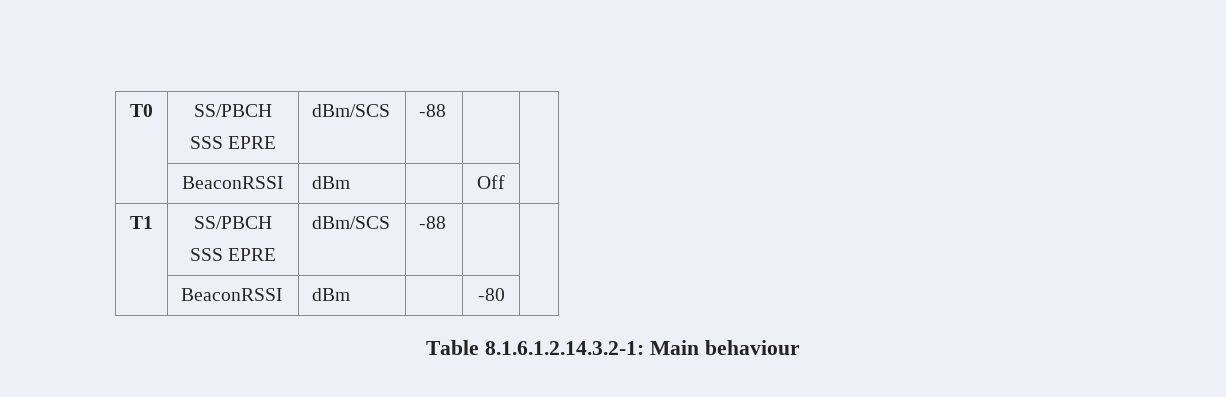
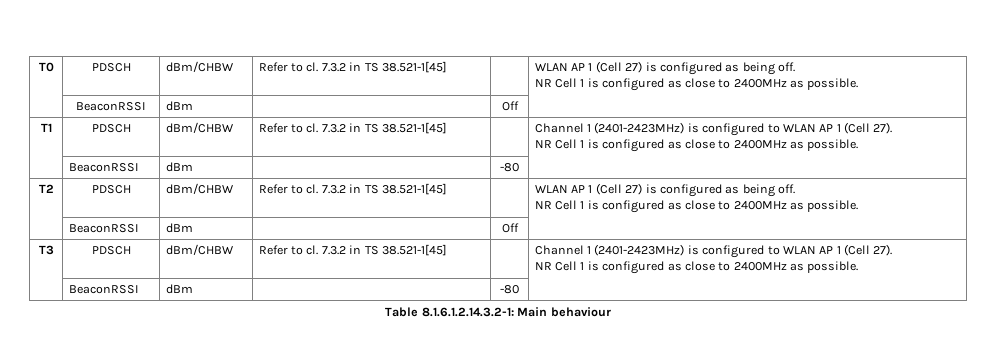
[194,104,272,117] [189,136,277,149] [312,104,391,117] [419,104,447,117] [182,176,284,189] [312,176,351,189] [477,175,505,189] [130,216,153,229] [194,216,272,229] [189,248,277,261] [312,216,391,229] [419,216,447,229] SS/PBCH // SSS EPRE | dBm/SCS | -88 | | // | BeaconRSSI | dBm | | Off | // T1 | SS/PBCH // SSS EPRE | dBm/SCS | -88 | | -> [91,63,131,72] [165,61,233,72] [258,61,447,73] [534,61,796,75] [534,78,859,91] [76,102,146,111] [165,101,193,111] [501,101,519,111] [40,123,52,132] [91,124,131,133] [165,122,233,133] [258,122,447,134] [534,122,893,136] [534,139,859,152] [68,163,139,172] [165,162,193,172] [500,163,519,172] [38,184,54,193] [91,185,131,194] [165,183,233,194] [258,183,447,195] [534,183,796,197] [534,200,859,213] [68,224,139,233] [165,223,193,233] [501,223,519,233] [38,245,54,255] [91,246,131,255] [165,244,233,255] [258,244,447,256] [534,244,893,258] [534,261,859,274] PDSCH | dBm/CHBW | Refer to cl. 7.3.2 in TS 38.521-1[45] | | WLAN AP 1 (Cell 27) is configured as being off. // NR Cell 1 is configured as close to 2400MHz as possible. // | BeaconRSSI | dBm | | Off | // T1 | PDSCH | dBm/CHBW | Refer to cl. 7.3.2 in TS 38.521-1[45] | | Channel 1 (2401-2423MHz) is configured to WLAN AP 1 (Cell 27). // NR Cell 1 is configured as close to 2400MHz as possible. // | BeaconRSSI | dBm | | -80 | // T2 | PDSCH | dBm/CHBW | Refer to cl. 7.3.2 in TS 38.521-1[45] | | WLAN AP 1 (Cell 27) is configured as being off. // NR Cell 1 is configured as close to 2400MHz as possible. // | BeaconRSSI | dBm | | Off | // T3 | PDSCH | dBm/CHBW | Refer to cl. 7.3.2 in TS 38.521-1[45] | | Channel 1 (2401-2423MHz) is configured to WLAN AP 1 (Cell 27). // NR Cell 1 is configured as close to 2400MHz as possible.

